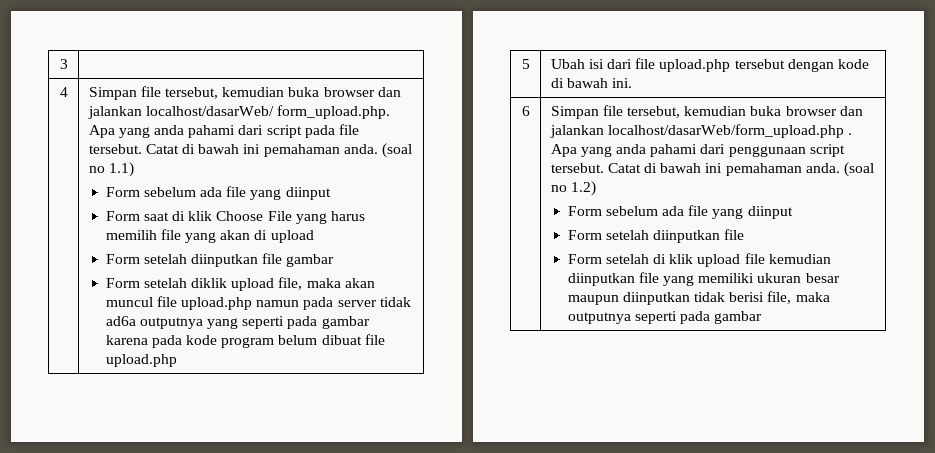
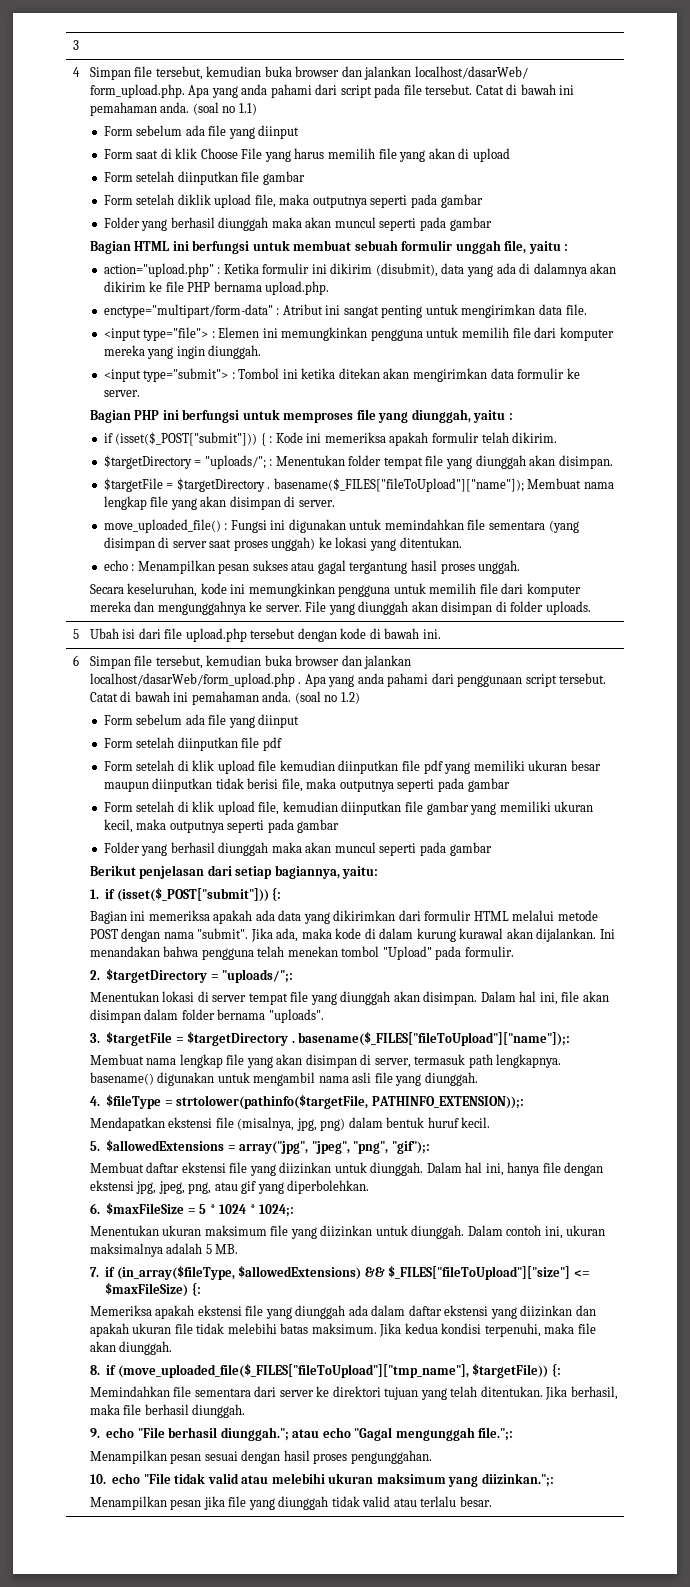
[344,278,375,288] [105,296,411,310] [105,316,370,329] [105,334,385,348] [105,354,177,367] akan muncul file upload.php namun pada server tidak ad6a outputnya yang seperti pada gambar karena pada kode program belum dibuat file upload.php -> [312,194,483,208] [103,217,492,231] [89,240,569,254] [103,263,617,277] [103,281,330,295] [103,304,587,318] [103,327,614,341] [103,345,262,359] [103,368,580,382] [103,390,140,397] [89,409,513,423] [103,432,558,446] [103,455,613,469] [103,478,614,492] [103,496,335,510] [103,519,579,533] [103,537,462,551] [103,560,521,574] [89,583,581,597] [89,601,591,615] outputnya seperti pada gambar // Folder yang berhasil diunggah maka akan muncul seperti pada gambar // Bagian HTML ini berfungsi untuk membuat sebuah formulir unggah file, yaitu : // action="upload.php" : Ketika formulir ini dikirim (disubmit), data yang ada di dalamnya akan dikirim ke file PHP bernama upload.php. // enctype="multipart/form-data" : Atribut ini sangat penting untuk mengirimkan data file. // <input type="file"> : Elemen ini memungkinkan pengguna untuk memilih file dari komputer mereka yang ingin diunggah. // <input type="submit"> : Tombol ini ketika ditekan akan mengirimkan data formulir ke server. // Bagian PHP ini berfungsi untuk memproses file yang diunggah, yaitu : // if (isset($_POST["submit"])) { : Kode ini memeriksa apakah formulir telah dikirim. // $targetDirectory = "uploads/"; : Menentukan folder tempat file yang diunggah akan disimpan. // $targetFile = $targetDirectory . basename($_FILES["fileToUpload"]["name"]); Membuat nama lengkap file yang akan disimpan di server. // move_uploaded_file() : Fungsi ini digunakan untuk memindahkan file sementara (yang disimpan di server saat proses unggah) ke lokasi yang ditentukan. // echo : Menampilkan pesan sukses atau gagal tergantung hasil proses unggah. // Secara keseluruhan, kode ini memungkinkan pengguna untuk memilih file dari komputer mereka dan mengunggahnya ke server. File yang diunggah akan disimpan di folder uploads.
(745, 234) none -> [262,737,282,751] pdf
(659, 277) none -> [423,760,443,774] pdf
(763, 317) none -> [103,801,594,815] [103,819,340,833] [103,842,492,856] [89,865,379,879] [89,887,282,902] [89,910,598,924] [89,928,615,942] [89,946,514,960] [89,968,294,983] [89,991,609,1005] [89,1009,324,1023] [89,1031,571,1046] [89,1054,562,1068] [89,1072,478,1086] [89,1094,524,1109] [89,1117,491,1131] [89,1139,430,1154] [89,1162,604,1176] [89,1180,370,1194] [89,1202,295,1217] [89,1225,606,1239] [89,1243,239,1257] [89,1265,590,1280] [105,1282,201,1297] [89,1305,596,1319] [89,1323,596,1337] [89,1341,173,1355] [89,1363,561,1378] [89,1386,618,1400] [89,1404,246,1418] [89,1427,514,1441] [89,1450,432,1464] [89,1473,554,1487] [89,1496,492,1510] // Form setelah di klik upload file, kemudian diinputkan file gambar yang memiliki ukuran kecil, maka outputnya seperti pada gambar // Folder yang berhasil diunggah maka akan muncul seperti pada gambar // Berikut penjelasan dari setiap bagiannya, yaitu: // 1. if (isset($_POST["submit"])) {: // Bagian ini memeriksa apakah ada data yang dikirimkan dari formulir HTML melalui metode POST dengan nama "submit". Jika ada, maka kode di dalam kurung kurawal akan dijalankan. Ini menandakan bahwa pengguna telah menekan tombol "Upload" pada formulir. // 2. $targetDirectory = "uploads/";: // Menentukan lokasi di server tempat file yang diunggah akan disimpan. Dalam hal ini, file akan disimpan dalam folder bernama "uploads". // 3. $targetFile = $targetDirectory . basename($_FILES["fileToUpload"]["name"]);: // Membuat nama lengkap file yang akan disimpan di server, termasuk path lengkapnya. basename() digunakan untuk mengambil nama asli file yang diunggah. // 4. $fileType = strtolower(pathinfo($targetFile, PATHINFO_EXTENSION));: // Mendapatkan ekstensi file (misalnya, jpg, png) dalam bentuk huruf kecil. // 5. $allowedExtensions = array("jpg", "jpeg", "png", "gif");: // Membuat daftar ekstensi file yang diizinkan untuk diunggah. Dalam hal ini, hanya file dengan ekstensi jpg, jpeg, png, atau gif yang diperbolehkan. // 6. $maxFileSize = 5 * 1024 * 1024;: // Menentukan ukuran maksimum file yang diizinkan untuk diunggah. Dalam contoh ini, ukuran maksimalnya adalah 5 MB. // 7. if (in_array($fileType, $allowedExtensions) && $_FILES["fileToUpload"]["size"] <= $maxFileSize) {: // Memeriksa apakah ekstensi file yang diunggah ada dalam daftar ekstensi yang diizinkan dan apakah ukuran file tidak melebihi batas maksimum. Jika kedua kondisi terpenuhi, maka file akan diunggah. // 8. if (move_uploaded_file($_FILES["fileToUpload"]["tmp_name"], $targetFile)) {: // Memindahkan file sementara dari server ke direktori tujuan yang telah ditentukan. Jika berhasil, maka file berhasil diunggah. // 9. echo "File berhasil diunggah."; atau echo "Gagal mengunggah file.";: // Menampilkan pesan sesuai dengan hasil proses pengunggahan. // 10. echo "File tidak valid atau melebihi ukuran maksimum yang diizinkan.";: // Menampilkan pesan jika file yang diunggah tidak valid atau terlalu besar.

